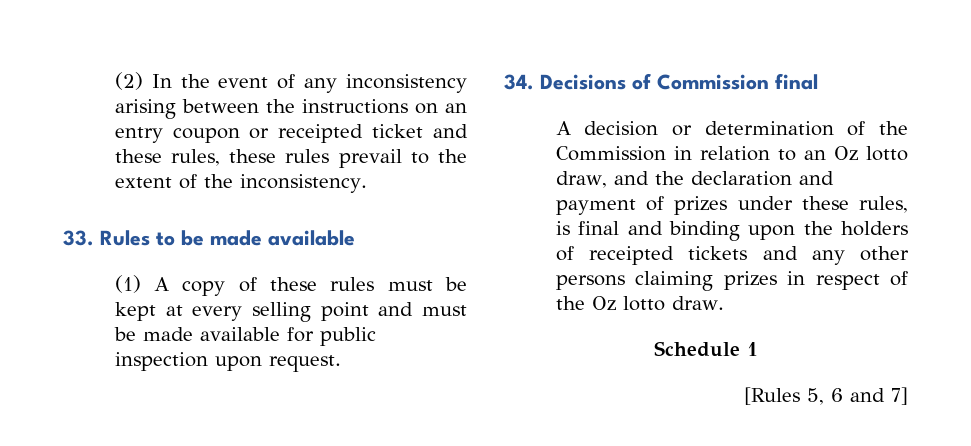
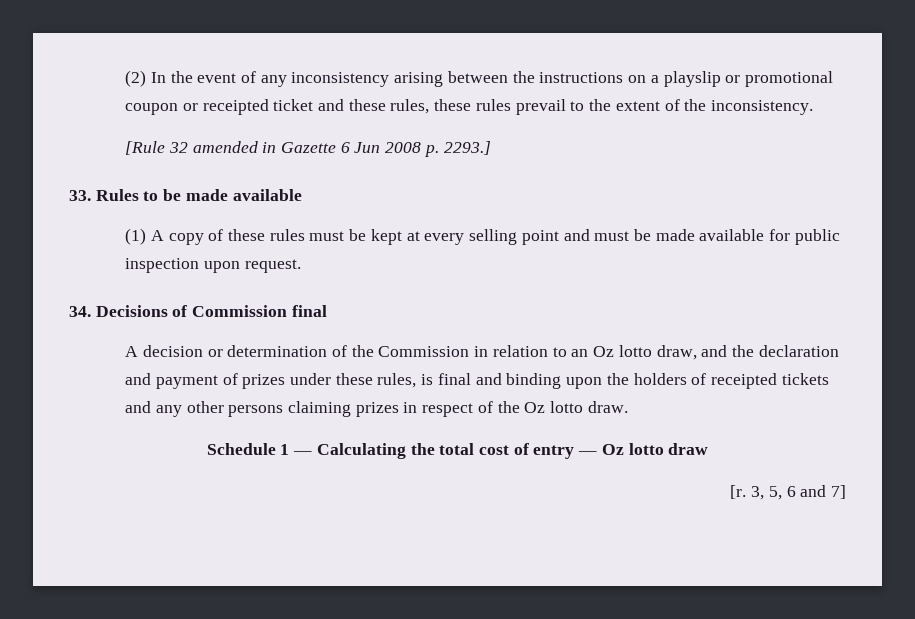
[445,103,467,113] [114,127,163,143] an entry -> [650,71,833,87] a playslip or promotional
(367, 183) none -> [125,141,491,157] // [Rule 32 amended in Gazette 6 Jun 2008 p. 2293.]
[744,387,800,405] // [Rules -> [293,443,709,459] [730,485,765,500] — Calculating the total cost of entry — Oz lotto draw // [r. 3,

